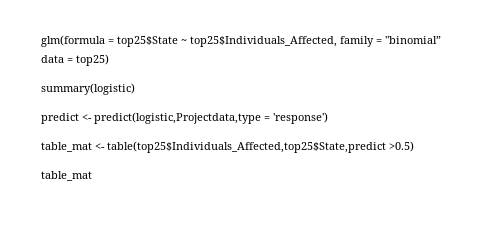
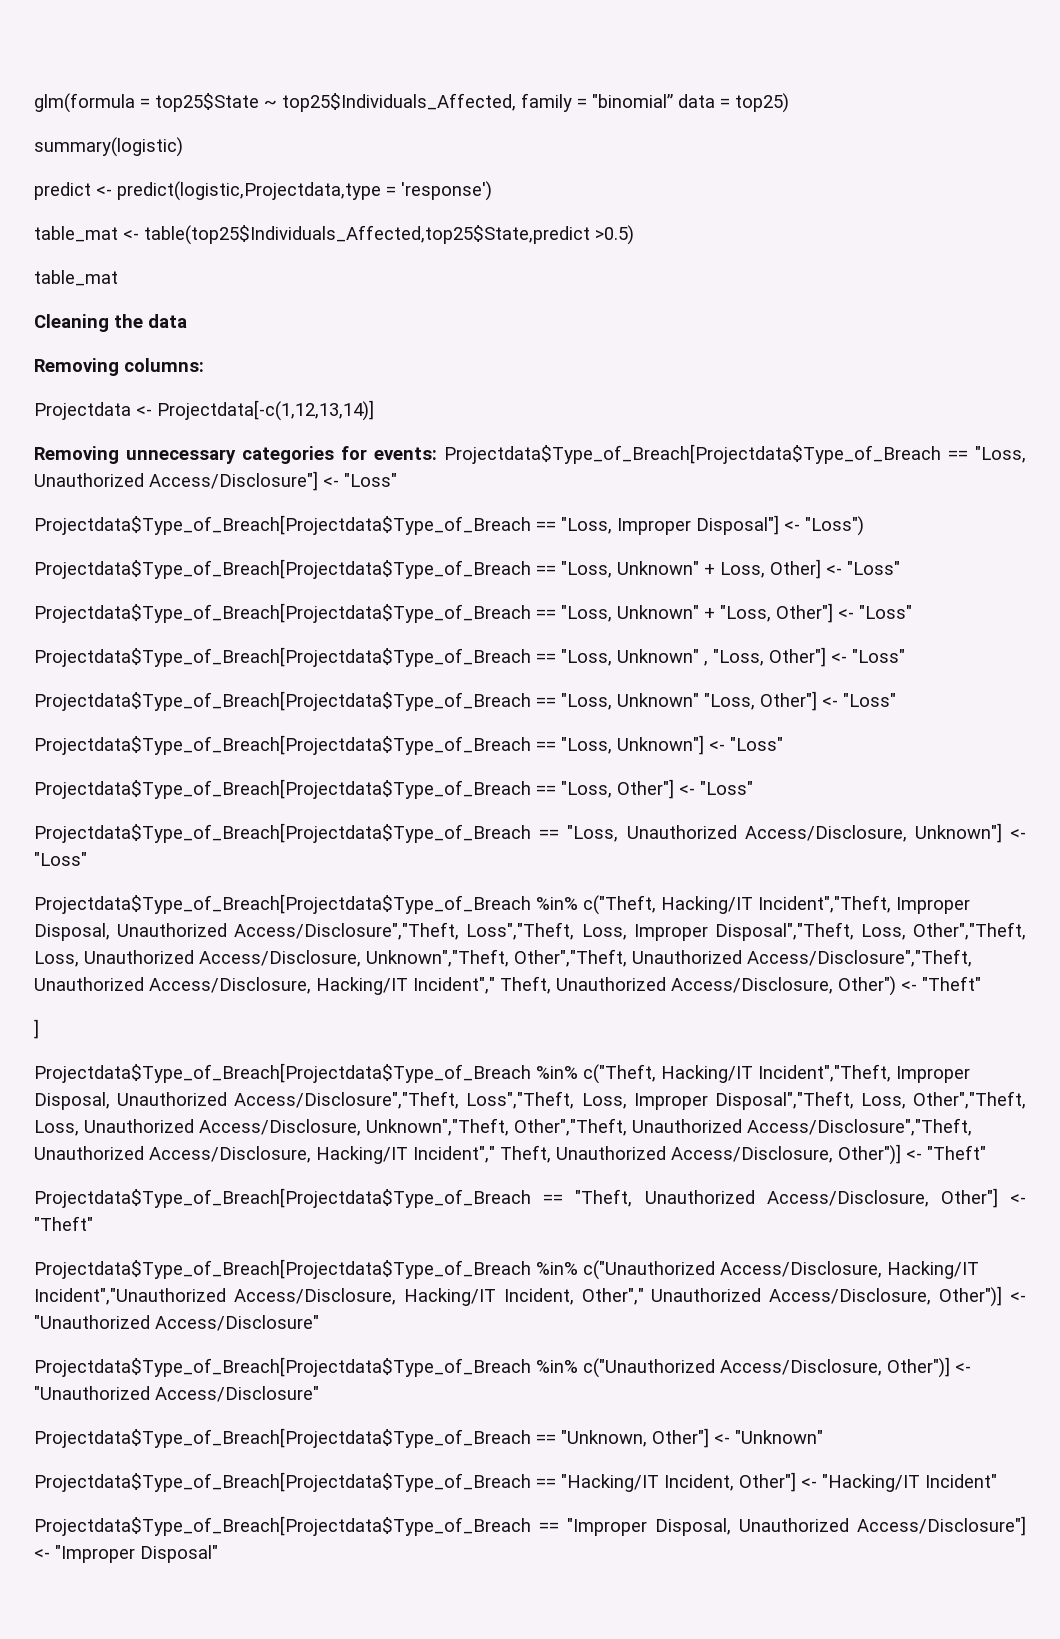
(92, 176) none -> [34,314,187,332] [34,358,204,376] [34,400,374,421] [34,444,1026,464] [34,471,397,491] [34,515,864,536] [34,559,900,579] [34,603,912,623] [34,647,905,667] [34,691,896,711] [34,735,783,755] [34,779,753,799] [34,823,1026,843] [34,852,87,866] [34,894,970,915] [34,922,1026,941] [34,949,972,967] [34,976,981,996] [34,1019,39,1039] [34,1063,970,1084] [34,1091,1026,1110] [34,1118,972,1136] [34,1144,986,1165] [34,1188,1026,1208] [34,1216,93,1231] [34,1259,979,1280] [34,1286,1026,1307] [34,1315,319,1331] [34,1357,971,1378] [34,1386,319,1402] [34,1428,823,1448] [34,1472,997,1492] [34,1516,1026,1536] [34,1545,218,1563] // Cleaning the data // Removing columns: // Projectdata <- Projectdata[-c(1,12,13,14)] // Removing unnecessary categories for events: Projectdata$Type_of_Breach[Projectdata$Type_of_Breach == "Loss, Unauthorized Access/Disclosure"] <- "Loss" // Projectdata$Type_of_Breach[Projectdata$Type_of_Breach == "Loss, Improper Disposal"] <- "Loss") // Projectdata$Type_of_Breach[Projectdata$Type_of_Breach == "Loss, Unknown" + Loss, Other] <- "Loss" // Projectdata$Type_of_Breach[Projectdata$Type_of_Breach == "Loss, Unknown" + "Loss, Other"] <- "Loss" // Projectdata$Type_of_Breach[Projectdata$Type_of_Breach == "Loss, Unknown" , "Loss, Other"] <- "Loss" // Projectdata$Type_of_Breach[Projectdata$Type_of_Breach == "Loss, Unknown" "Loss, Other"] <- "Loss" // Projectdata$Type_of_Breach[Projectdata$Type_of_Breach == "Loss, Unknown"] <- "Loss" // Projectdata$Type_of_Breach[Projectdata$Type_of_Breach == "Loss, Other"] <- "Loss" // Projectdata$Type_of_Breach[Projectdata$Type_of_Breach == "Loss, Unauthorized Access/Disclosure, Unknown"] <- "Loss" // Projectdata$Type_of_Breach[Projectdata$Type_of_Breach %in% c("Theft, Hacking/IT Incident","Theft, Improper Disposal, Unauthorized Access/Disclosure","Theft, Loss","Theft, Loss, Improper Disposal","Theft, Loss, Other","Theft, Loss, Unauthorized Access/Disclosure, Unknown","Theft, Other","Theft, Unauthorized Access/Disclosure","Theft, Unauthorized Access/Disclosure, Hacking/IT Incident"," Theft, Unauthorized Access/Disclosure, Other") <- "Theft" // ] // Projectdata$Type_of_Breach[Projectdata$Type_of_Breach %in% c("Theft, Hacking/IT Incident","Theft, Improper Disposal, Unauthorized Access/Disclosure","Theft, Loss","Theft, Loss, Improper Disposal","Theft, Loss, Other","Theft, Loss, Unauthorized Access/Disclosure, Unknown","Theft, Other","Theft, Unauthorized Access/Disclosure","Theft, Unauthorized Access/Disclosure, Hacking/IT Incident"," Theft, Unauthorized Access/Disclosure, Other")] <- "Theft" // Projectdata$Type_of_Breach[Projectdata$Type_of_Breach == "Theft, Unauthorized Access/Disclosure, Other"] <- "Theft" // Projectdata$Type_of_Breach[Projectdata$Type_of_Breach %in% c("Unauthorized Access/Disclosure, Hacking/IT Incident","Unauthorized Access/Disclosure, Hacking/IT Incident, Other"," Unauthorized Access/Disclosure, Other")] <- "Unauthorized Access/Disclosure" // Projectdata$Type_of_Breach[Projectdata$Type_of_Breach %in% c("Unauthorized Access/Disclosure, Other")] <- "Unauthorized Access/Disclosure" // Projectdata$Type_of_Breach[Projectdata$Type_of_Breach == "Unknown, Other"] <- "Unknown" // Projectdata$Type_of_Breach[Projectdata$Type_of_Breach == "Hacking/IT Incident, Other"] <- "Hacking/IT Incident" // Projectdata$Type_of_Breach[Projectdata$Type_of_Breach == "Improper Disposal, Unauthorized Access/Disclosure"] <- "Improper Disposal"

